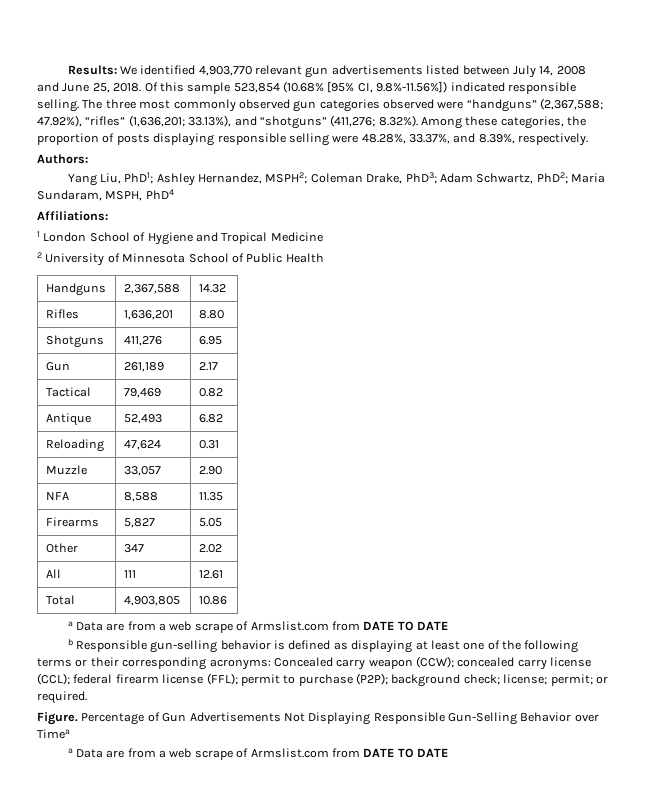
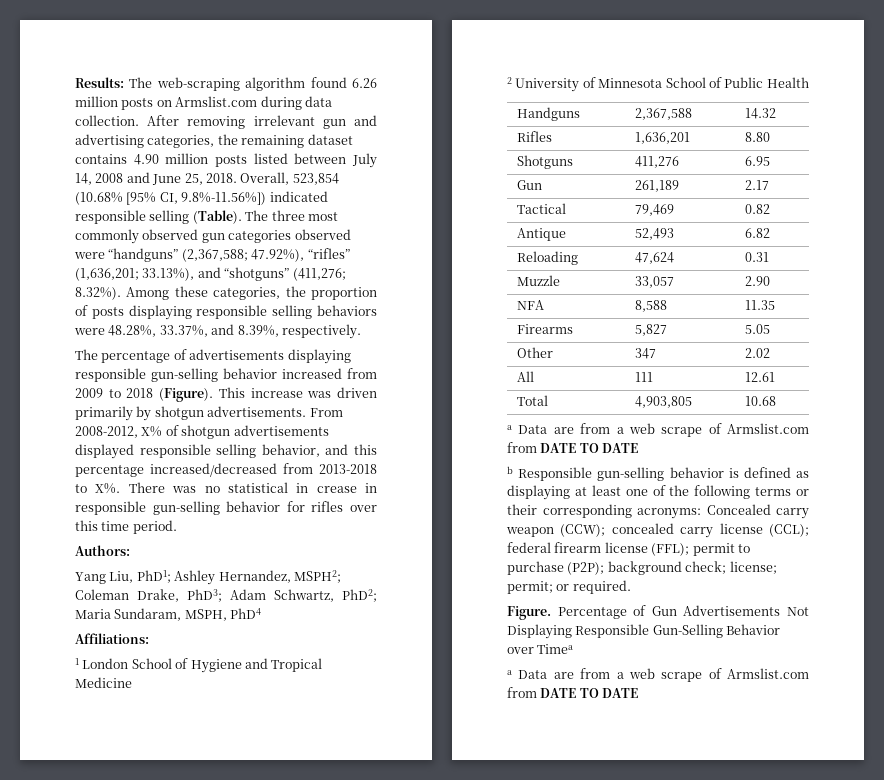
[119,65,423,78] We identified 4,903,770 relevant gun advertisements -> [129,77,377,91] [75,96,332,110] [75,115,377,129] [75,134,353,148] [75,153,247,167] The web-scraping algorithm found 6.26 million posts on Armslist.com during data collection. After removing irrelevant gun and advertising categories, the remaining dataset contains 4.90 million posts
[144,82,231,94] Of this sample -> [240,172,290,185] Overall,
[37,99,79,112] selling. -> [149,210,242,224] selling (Table).
(329, 139) none -> [317,305,377,316] behaviors
(589, 139) none -> [75,349,351,364] [75,368,377,382] [75,387,378,402] [75,406,343,421] [75,425,329,439] [75,444,377,459] [75,463,377,477] [75,482,377,494] [75,501,377,515] [75,520,177,534] // The percentage of advertisements displaying responsible gun-selling behavior increased from 2009 to 2018 (Figure). This increase was driven primarily by shotgun advertisements. From 2008-2012, X% of shotgun advertisements displayed responsible selling behavior, and this percentage increased/decreased from 2013-2018 to X%. There was no statistical in crease in responsible gun-selling behavior for rifles over this time period.
[198,596,227,605] 10.86 -> [744,396,776,406] 10.68

